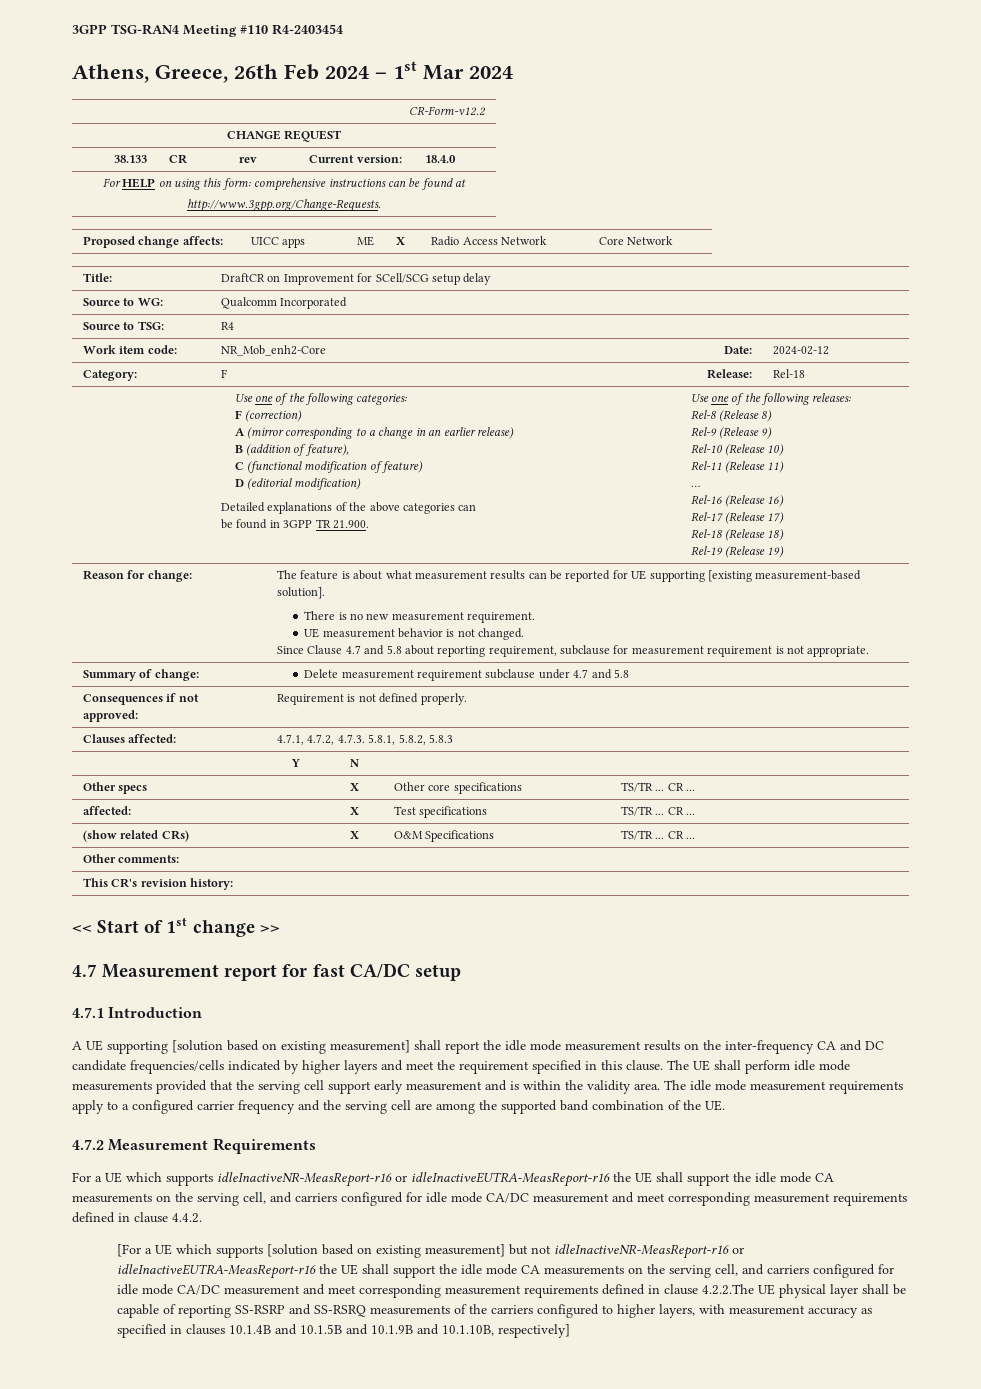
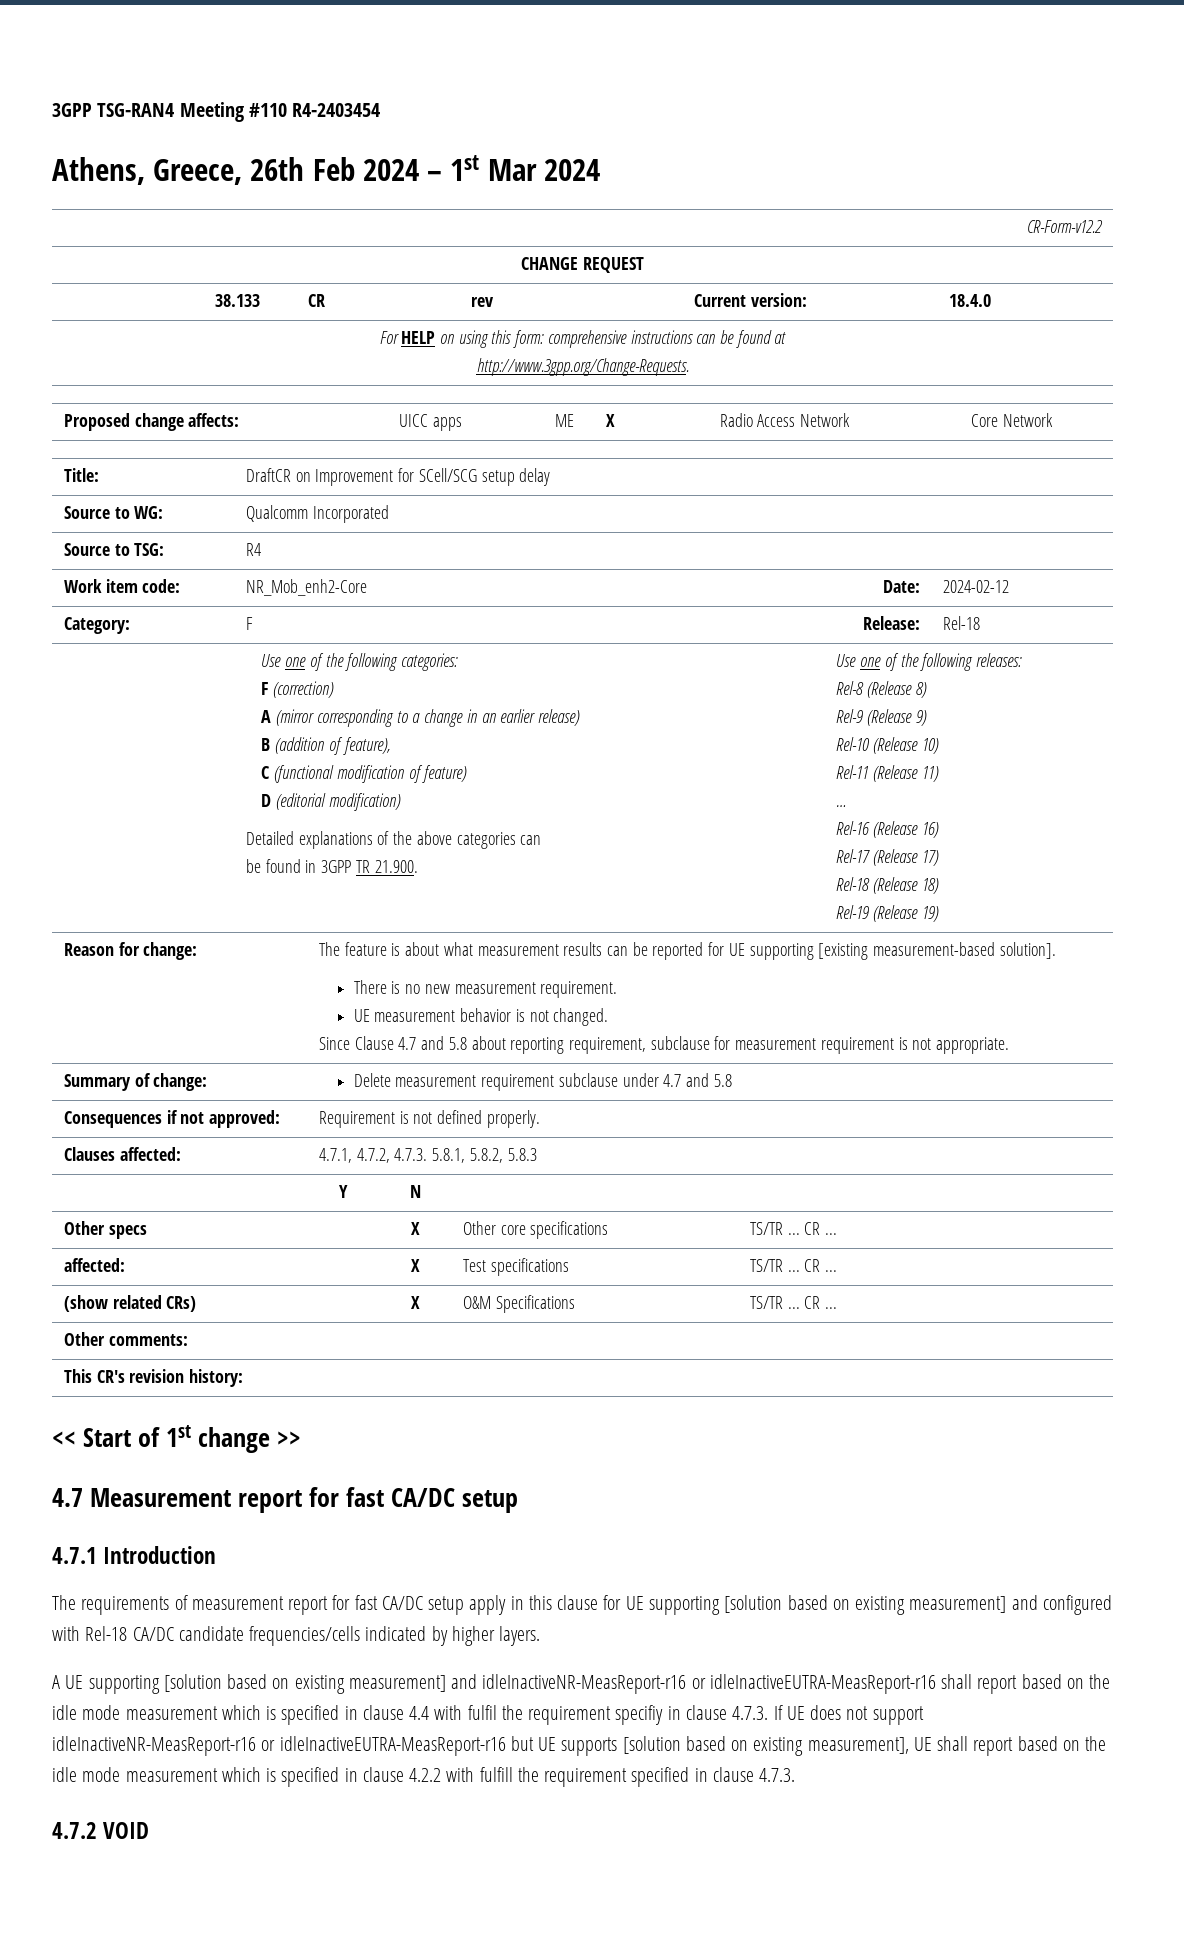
(203, 1012) none -> [52,1595,1112,1615] [52,1626,541,1646] // The requirements of measurement report for fast CA/DC setup apply in this clause for UE supporting [solution based on existing measurement] and configured with Rel-18 CA/DC candidate frequencies/cells indicated by higher layers.
[414,1040,884,1054] [72,1060,850,1074] [72,1080,903,1094] [72,1100,725,1114] [72,1138,316,1154] [72,1172,834,1187] [72,1192,907,1206] [72,1212,202,1223] [117,1244,213,1257] shall report the idle mode measurement results on the inter-frequency CA and DC candidate frequencies/cells indicated by higher layers and meet the requirement specified in this clause. The UE shall perform idle mode measurements provided that the serving cell support early measurement and is within the validity area. The idle mode measurement requirements apply to a configured carrier frequency and the serving cell are among the supported band combination of the UE. // 4.7.2 Measurement Requirements // For a UE which supports idleInactiveNR-MeasReport-r16 or idleInactiveEUTRA-MeasReport-r16 the UE shall support the idle mode CA measurements on the serving cell, and carriers configured for idle mode CA/DC measurement and meet corresponding measurement requirements defined in clause 4.4.2. // [For a UE which -> [451,1674,1111,1694] [52,1705,924,1725] [52,1736,557,1756] and idleInactiveNR-MeasReport-r16 or idleInactiveEUTRA-MeasReport-r16 shall report based on the idle mode measurement which is specified in clause 4.4 with fulfil the requirement specifiy in clause 4.7.3. If UE does not support idleInactiveNR-MeasReport-r16 or idleInactiveEUTRA-MeasReport-r16 but UE
[425,1244,745,1259] [117,1264,895,1279] [117,1284,907,1298] [117,1304,873,1318] [117,1324,571,1338] measurement] but not idleInactiveNR-MeasReport-r16 or idleInactiveEUTRA-MeasReport-r16 the UE shall support the idle mode CA measurements on the serving cell, and carriers configured for idle mode CA/DC measurement and meet corresponding measurement requirements defined in clause 4.2.2.The UE physical layer shall be capable of reporting SS-RSRP and SS-RSRQ measurements of the carriers configured to higher layers, with measurement accuracy as specified in clauses 10.1.4B and 10.1.5B and 10.1.9B and 10.1.10B, respectively] -> [807,1736,1107,1756] [52,1767,796,1787] [52,1822,150,1839] measurement], UE shall report based on the idle mode measurement which is specified in clause 4.2.2 with fulfill the requirement specified in clause 4.7.3. // 4.7.2 VOID

